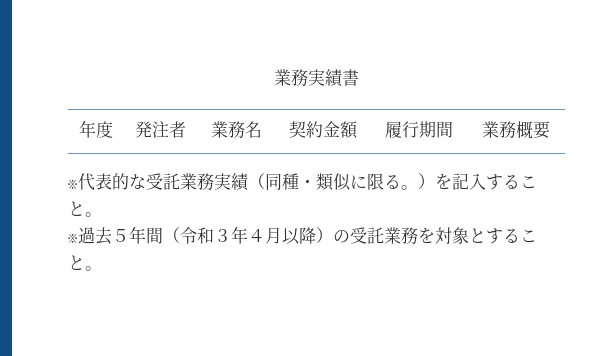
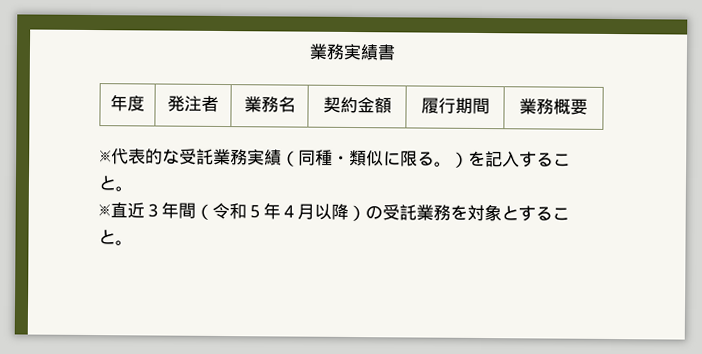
[78,227,129,245] 過去５ -> [110,202,162,219] 直近３
[214,229,231,242] ３ -> [246,204,264,219] ５

